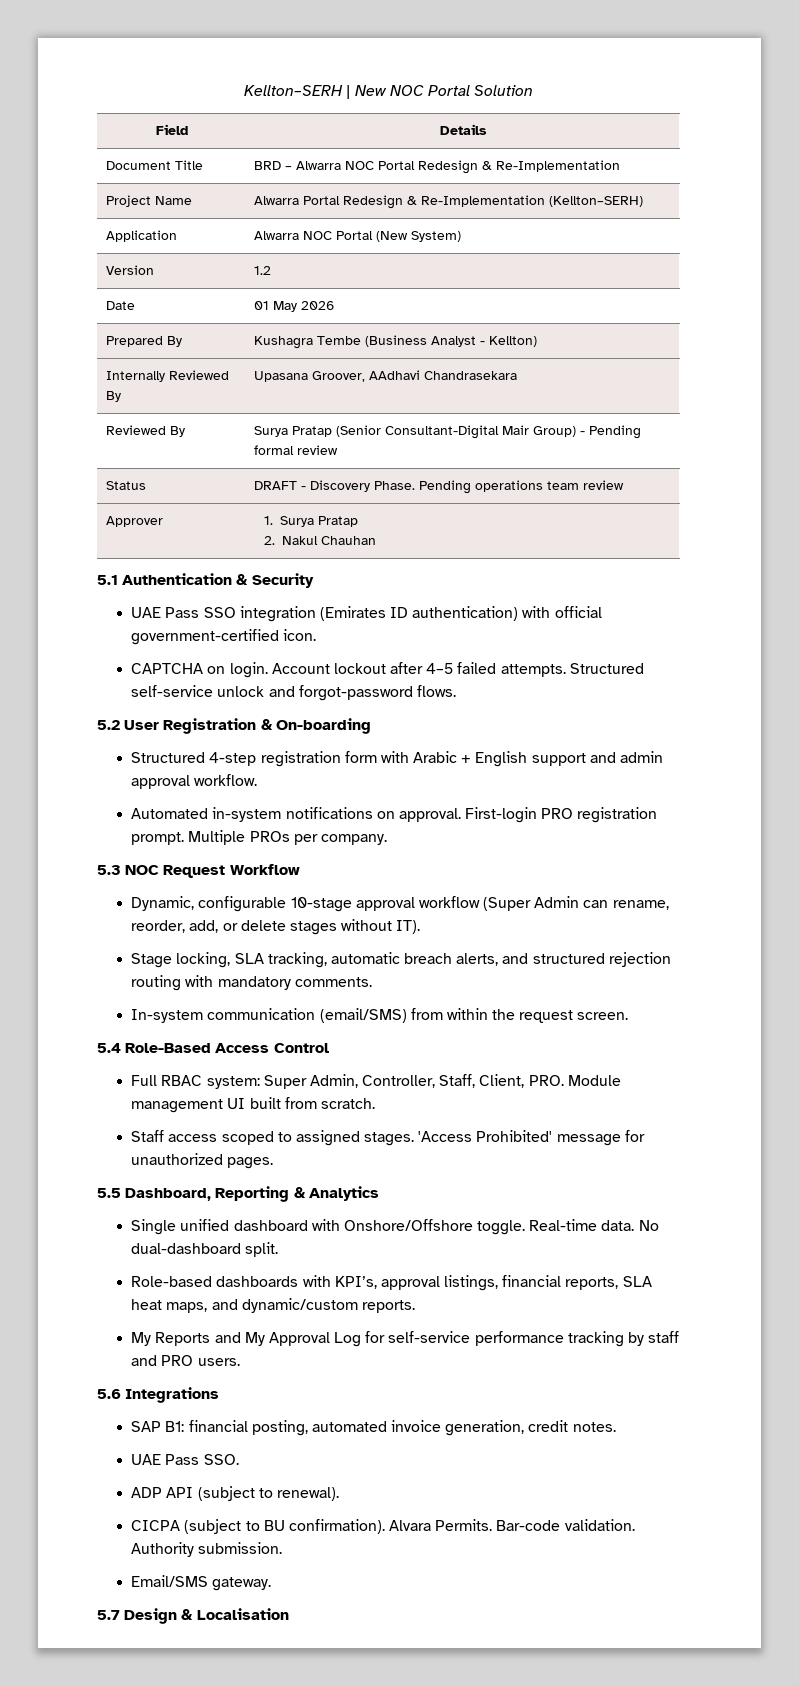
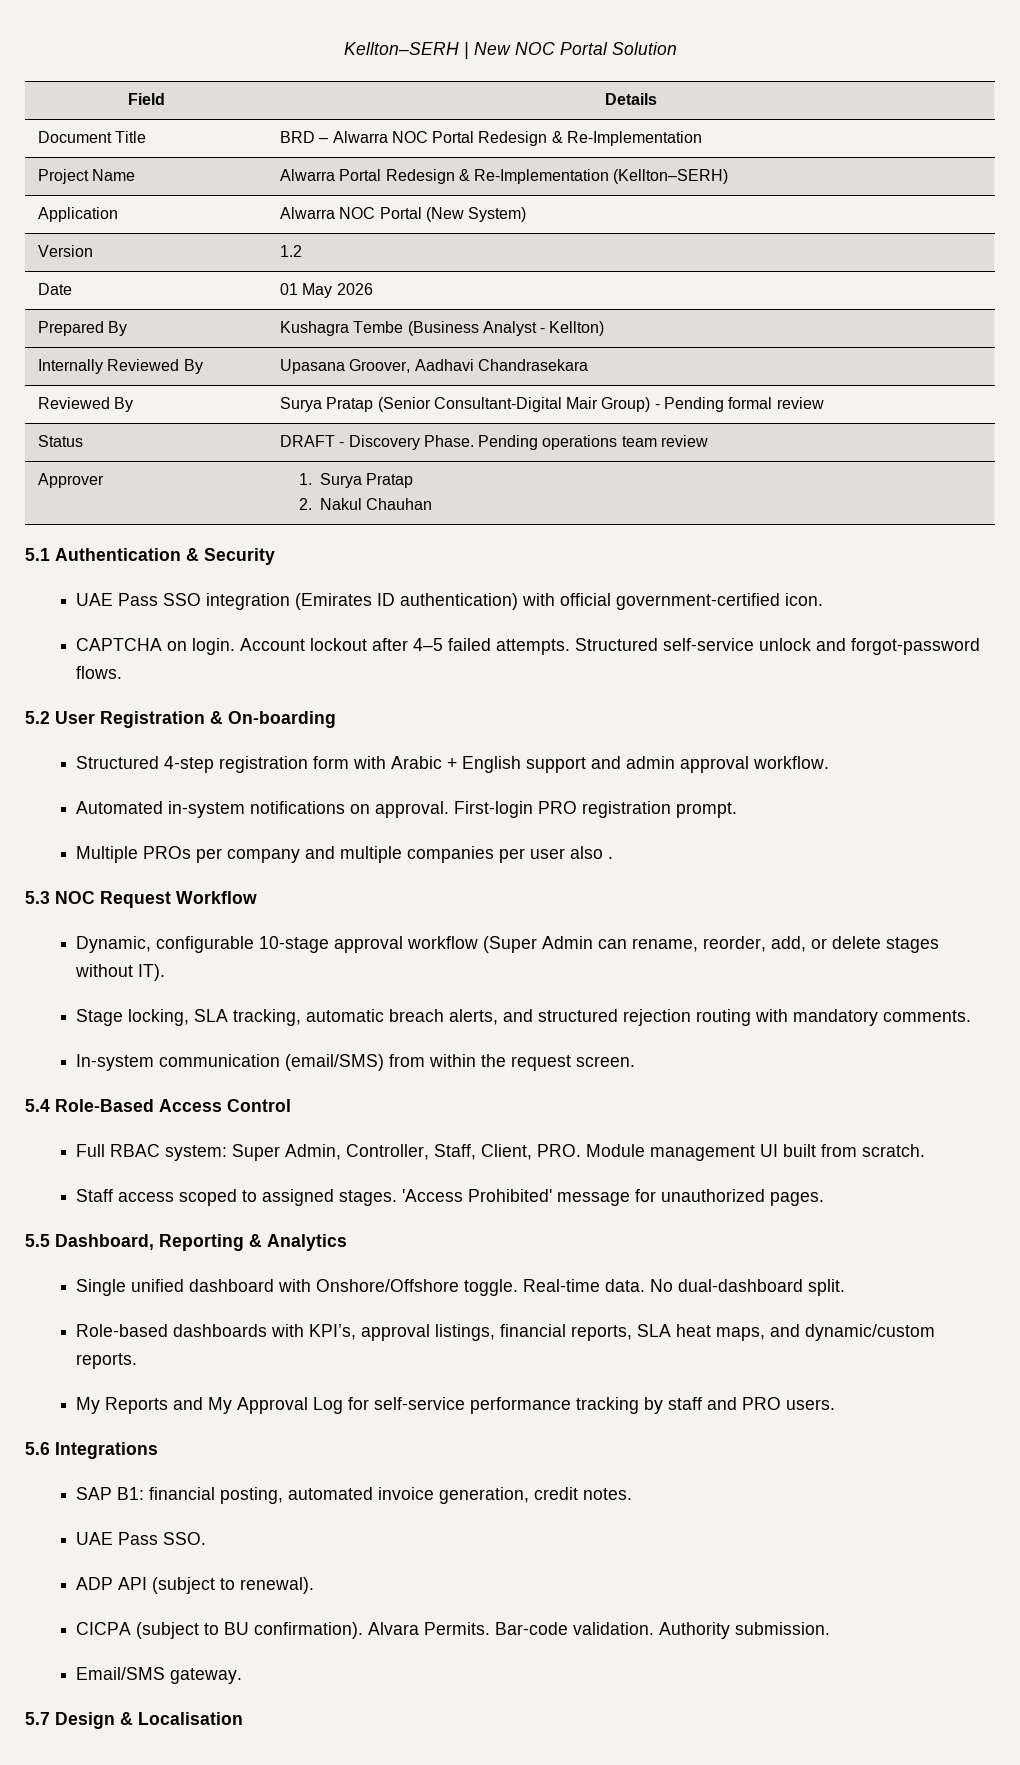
[368,370,420,380] AAdhavi -> [414,359,474,371] Aadhavi
(185, 838) none -> (738, 810) //
[320,834,387,845] company. -> [227,846,614,863] company and multiple companies per user also .

